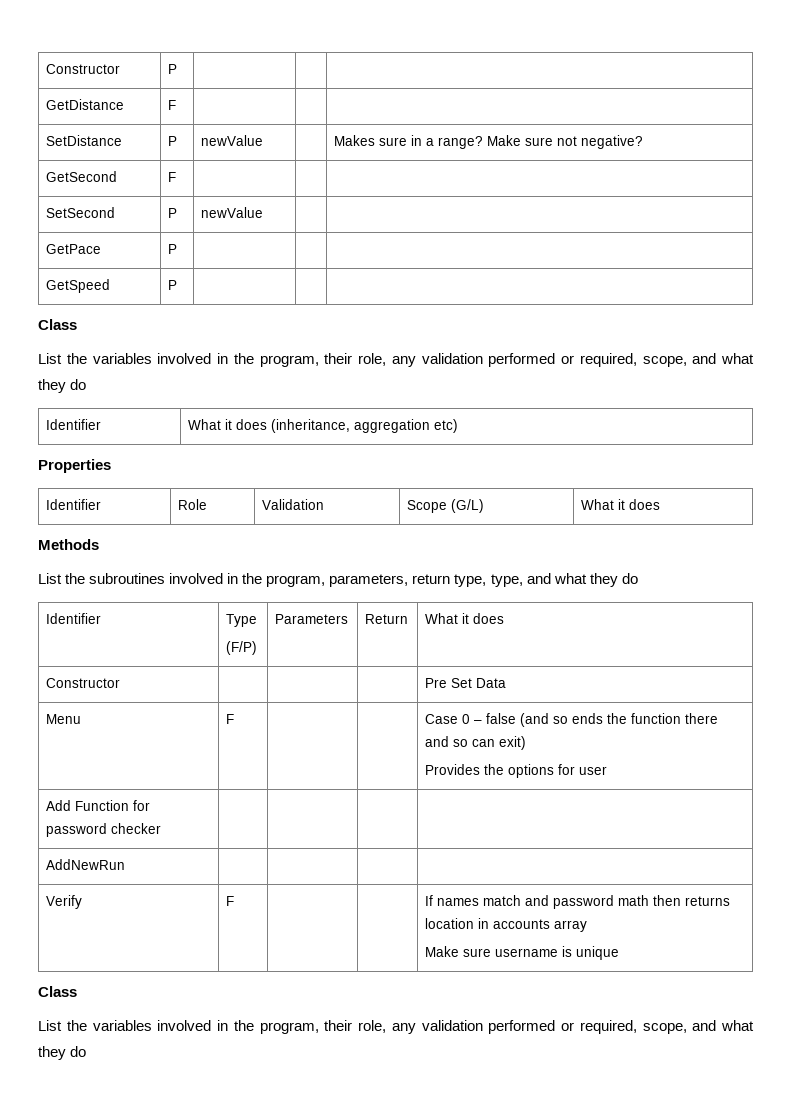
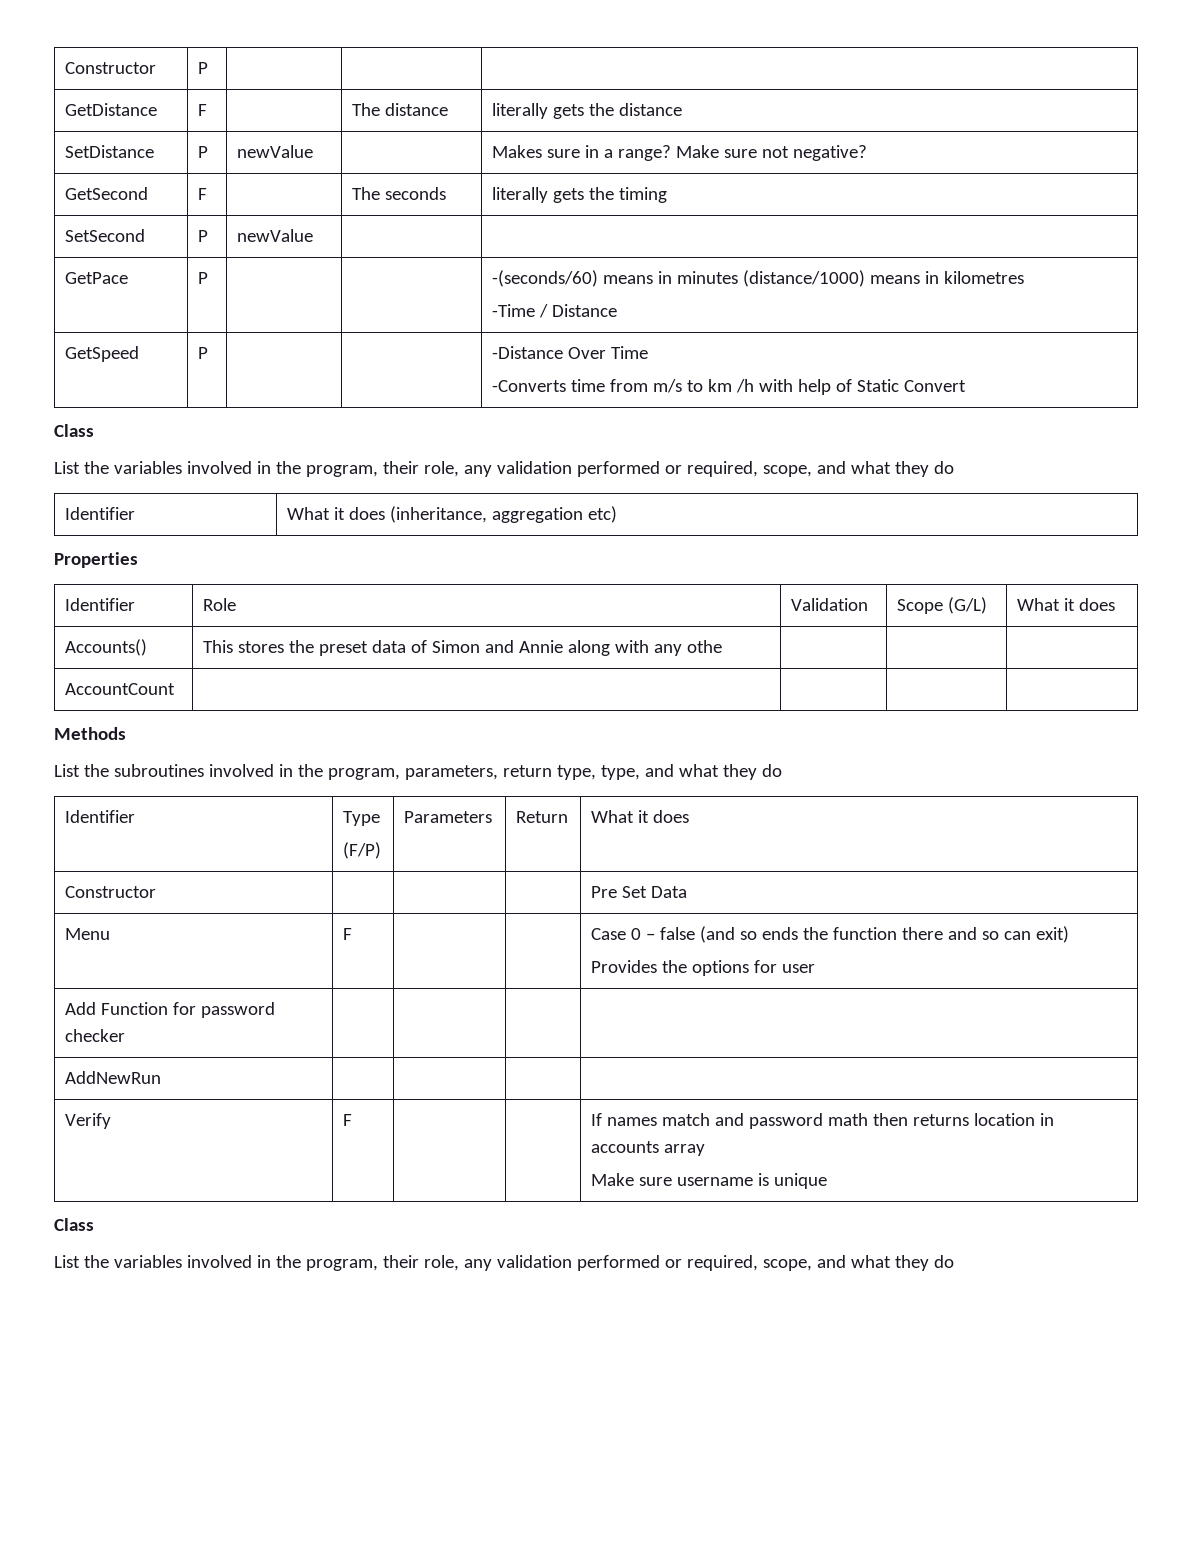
(177, 105) | -> [352,103,449,116] [492,103,683,119] The distance | literally gets the distance
(177, 177) | -> [352,187,447,200] [492,187,668,203] The seconds | literally gets the timing
[46,279,111,293] [168,280,178,290] // GetSpeed | P | | | -> [492,270,1025,287] [492,304,618,318] [65,346,140,362] [198,347,209,359] [492,346,649,359] [492,379,967,395] -(seconds/60) means in minutes (distance/1000) means in kilometres // -Time / Distance // GetSpeed | P | | | -Distance Over Time // -Converts time from m/s to km /h with help of Static Convert
(661, 504) none -> [65,639,148,656] [203,640,723,656] [65,683,176,695] // Accounts() | This stores the preset data of Simon and Annie along with any othe | | | // AccountCount | | | |

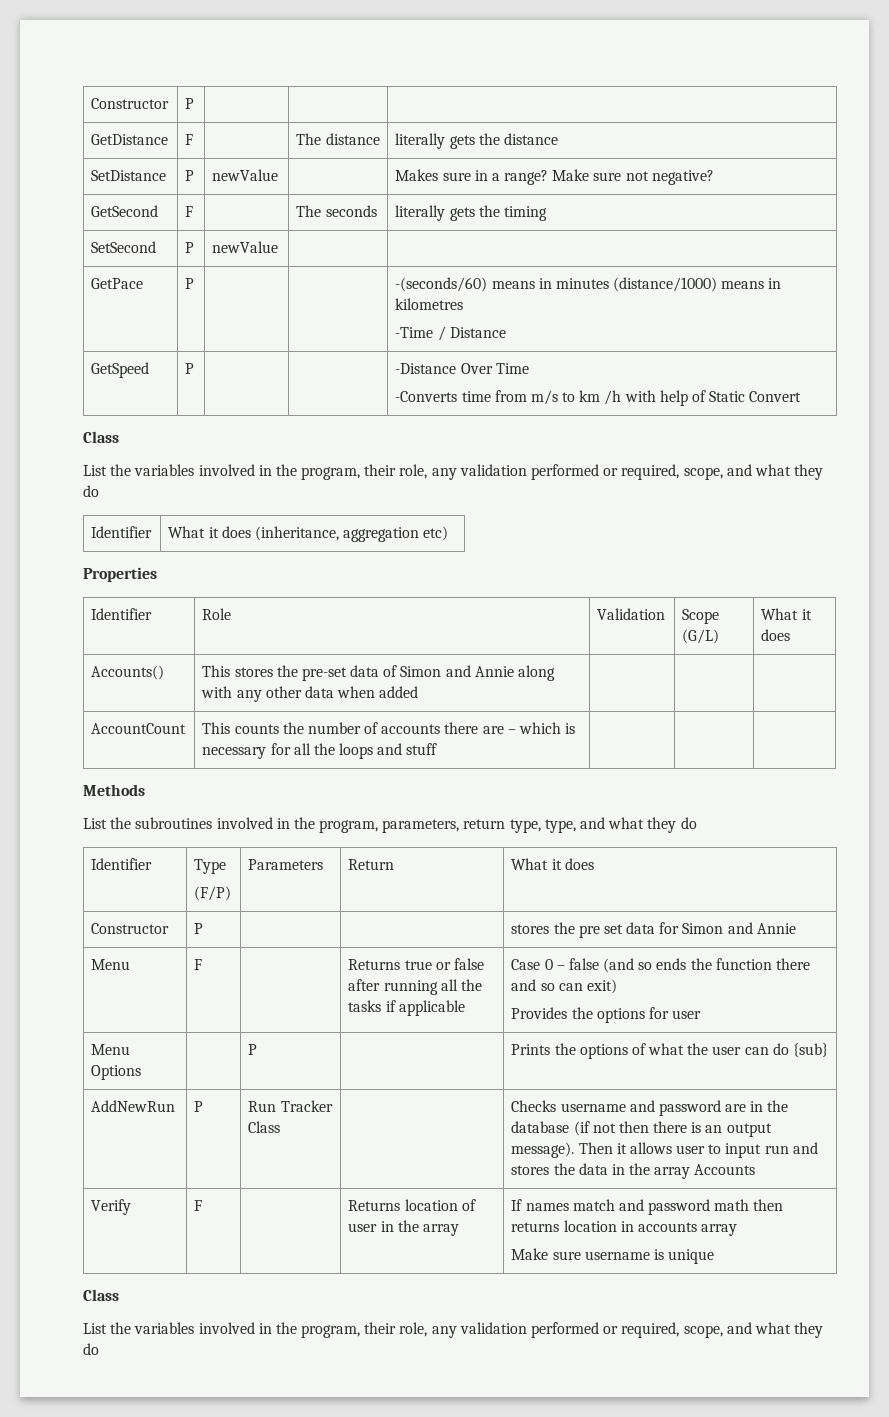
[319,641,369,656] preset -> [301,667,347,681] pre-set
[687,640,723,653] [65,683,176,695] othe | | | // AccountCount | -> [265,686,419,698] [91,723,187,734] [202,722,576,734] [202,743,438,759] other data when added | | | // AccountCount | This counts the number of accounts there are – which is necessary for all the loops and stuff
[591,886,688,898] [65,928,111,940] [343,928,353,940] | | | Pre Set Data // Menu | F | | -> [194,923,204,934] [511,922,796,938] [91,959,131,970] [194,959,203,970] [348,958,484,970] [348,979,482,995] [348,1000,465,1016] P | | | stores the pre set data for Simon and Annie // Menu | F | | Returns true or false after running all the tasks if applicable
[65,1002,276,1018] [65,1029,126,1042] [65,1071,162,1084] [65,1113,112,1129] [343,1114,353,1126] Add Function for password checker | | | | // AddNewRun | | | | // Verify | F | | -> [91,1044,131,1055] [91,1065,142,1080] [248,1044,258,1055] [511,1043,829,1059] [91,1100,176,1112] [194,1101,204,1112] [248,1100,333,1112] [248,1121,281,1133] [511,1100,789,1116] [511,1121,772,1137] [511,1142,818,1158] [511,1163,756,1179] [91,1199,132,1215] [194,1200,203,1211] [348,1199,476,1211] [348,1220,459,1236] Menu Options | | P | | Prints the options of what the user can do {sub} // AddNewRun | P | Run Tracker Class | | Checks username and password are in the database (if not then there is an output message). Then it allows user to input run and stores the data in the array Accounts // Verify | F | | Returns location of user in the array

